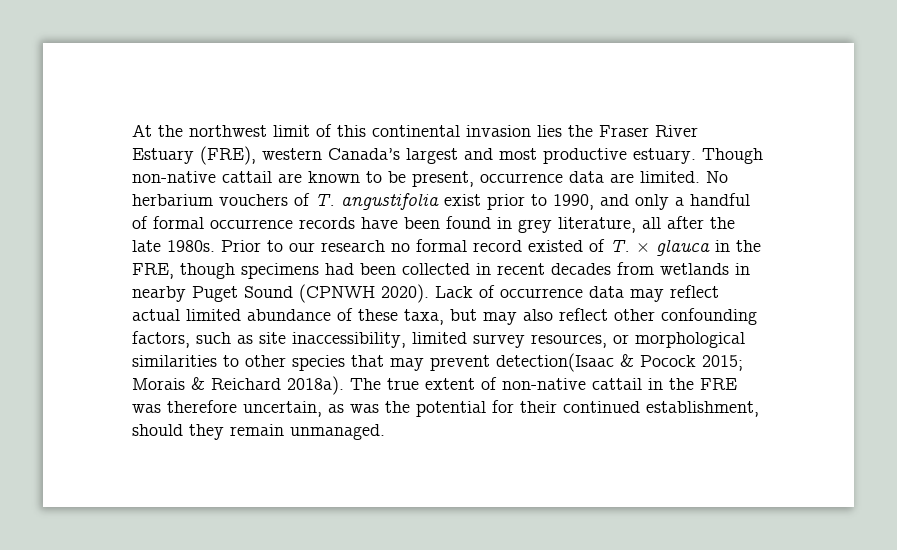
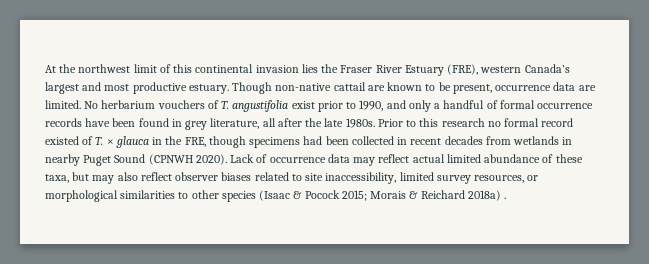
[289,242,315,252] our -> [419,118,439,127] this
[614,308,757,325] [132,331,253,348] other confounding factors, such as -> [175,172,302,181] observer biases related to
[351,353,614,372] that may prevent detection(Isaac -> [259,190,291,201] (Isaac
[287,376,737,395] [132,400,759,417] [132,424,385,440] 2018a). The true extent of non-native cattail in the FRE was therefore uncertain, as was the potential for their continued establishment, should they remain unmanaged. -> [467,190,507,201] 2018a) .

